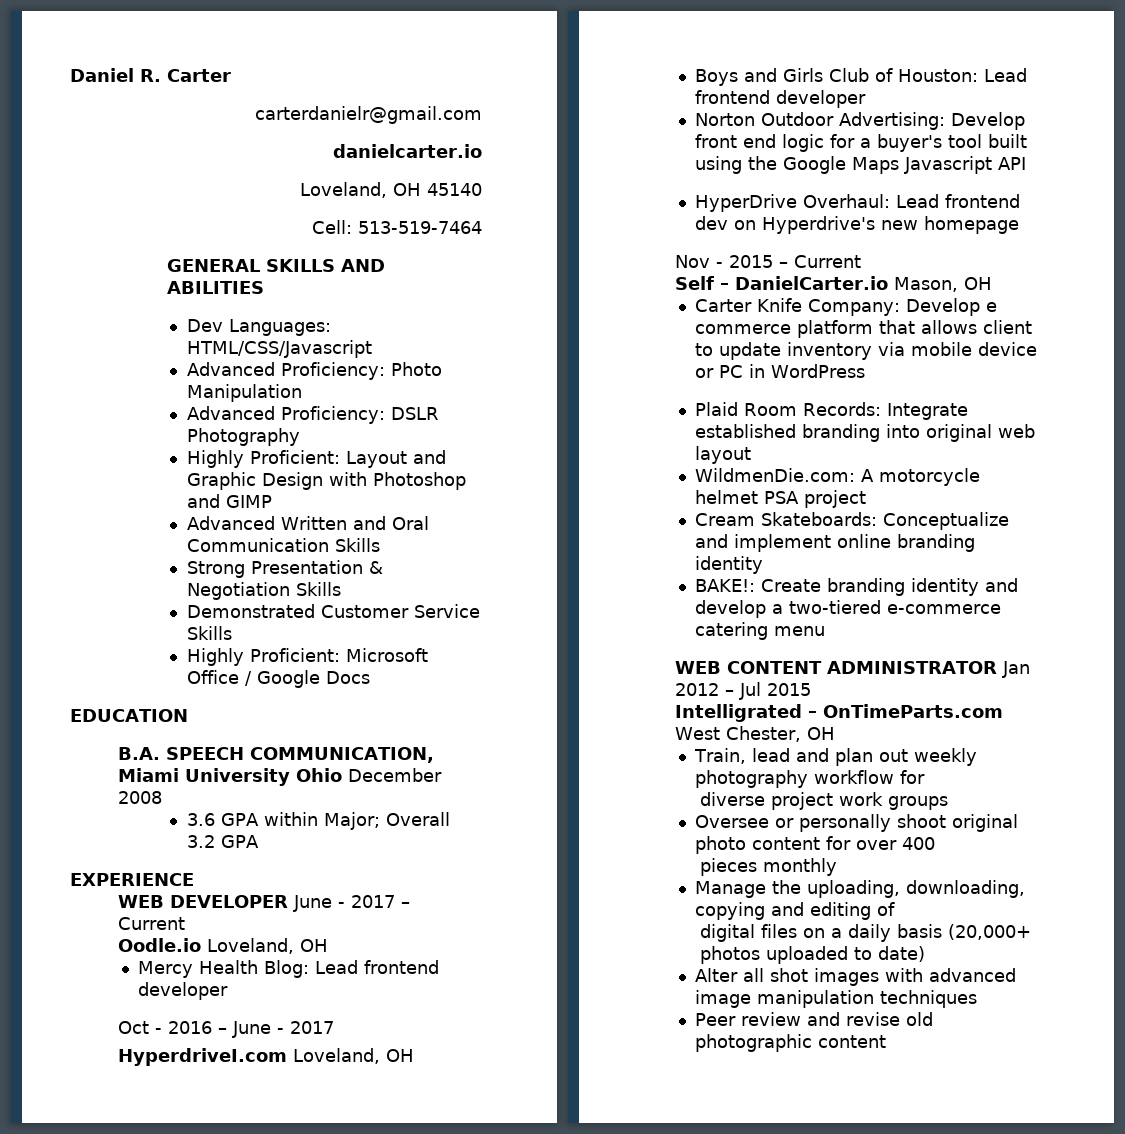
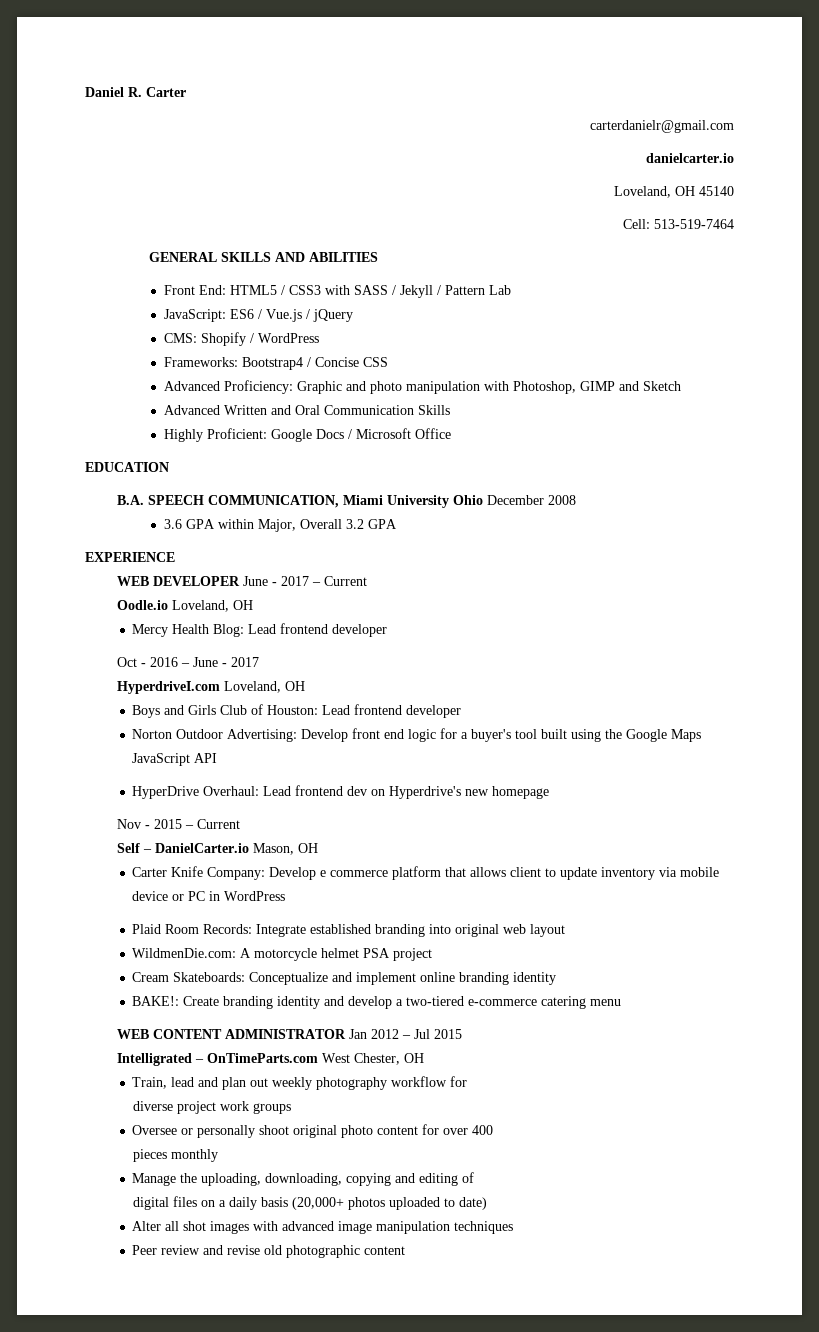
[186,319,331,336] [186,340,372,358] [186,362,442,380] [186,384,302,402] [186,406,439,424] [186,428,300,446] [186,450,446,468] [186,472,466,490] [186,494,272,508] Dev Languages: HTML/CSS/Javascript // Advanced Proficiency: Photo Manipulation // Advanced Proficiency: DSLR Photography // Highly Proficient: Layout and Graphic Design with Photoshop and GIMP -> [163,285,511,298] [163,309,353,322] [163,332,319,346] [163,357,388,370] [163,380,681,394] Front End: HTML5 / CSS3 with SASS / Jekyll / Pattern Lab // JavaScript: ES6 / Vue.js / jQuery // CMS: Shopify / WordPress // Frameworks: Bootstrap4 / Concise CSS // Advanced Proficiency: Graphic and photo manipulation with Photoshop, GIMP and Sketch
[186,560,383,578] [186,582,341,600] [186,604,480,618] [186,626,232,640] [186,648,340,666] // Strong Presentation & Negotiation Skills // Demonstrated Customer Service Skills // Highly Proficient: -> [163,428,352,442] // Highly Proficient: Google Docs /
[244,670,370,688] / Google Docs -> (451, 433) none
[323,812,380,830] Major; -> [257,519,296,532] Major,
[904,156,993,174] Javascript -> [132,753,191,766] JavaScript

